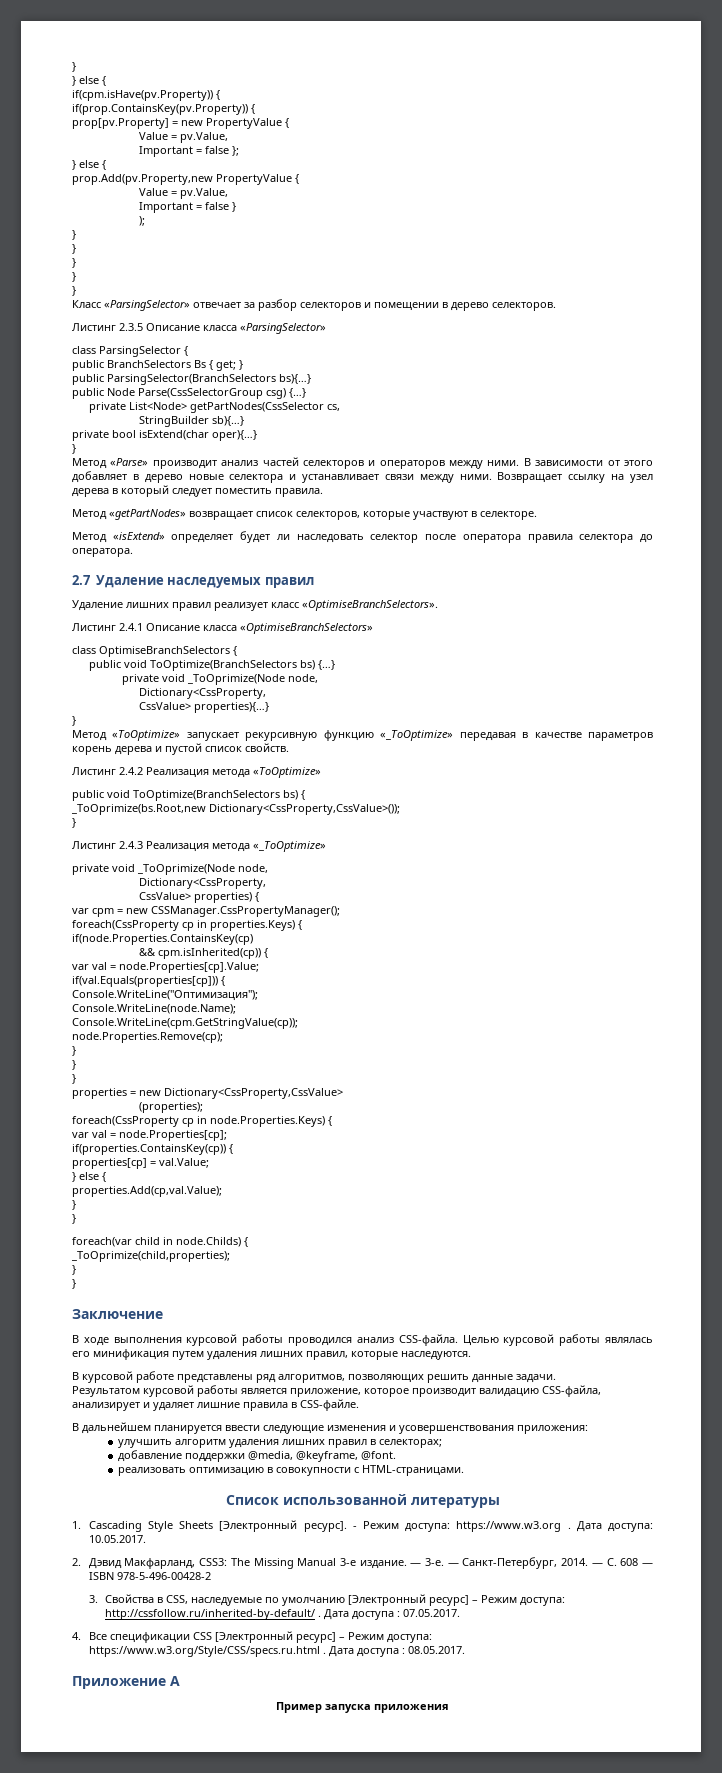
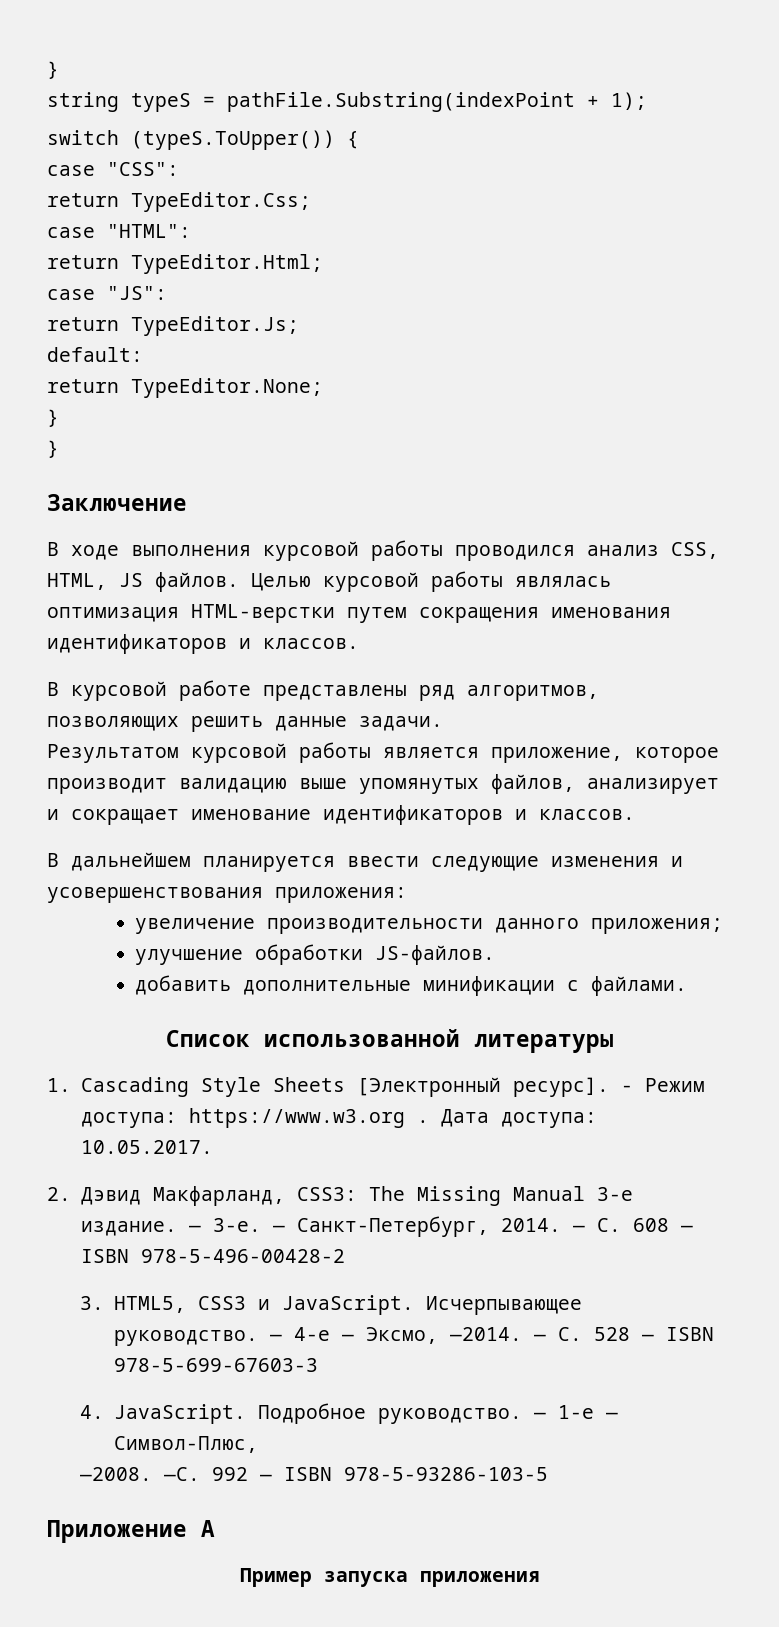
[72,62,76,72] [72,76,106,86] [72,90,220,101] [72,104,255,115] [72,118,289,129] [138,132,228,143] [138,146,239,157] [72,160,106,170] [72,174,299,185] [138,188,228,199] [138,202,236,213] [138,216,145,226] [72,230,76,240] [72,244,76,254] [72,258,76,268] [72,272,76,282] [72,286,76,296] [72,299,556,311] [72,323,326,334] [72,346,188,357] [72,360,243,371] [72,374,311,385] [72,388,306,399] [88,402,340,413] [138,416,244,427] [72,430,257,441] [72,444,76,454] [72,457,653,469] [72,471,653,483] [72,485,323,497] [72,509,537,520] [72,531,654,543] [72,548,133,557] [72,575,314,588] [72,600,438,611] [72,623,373,634] [72,646,237,657] [88,660,335,671] [122,674,319,685] [138,688,266,699] [138,702,269,713] [72,716,76,726] [72,730,654,741] [72,743,289,755] [72,767,321,778] [72,790,305,801] [71,804,400,815] [72,818,76,828] [72,841,326,852] [72,864,268,875] [138,878,266,889] [138,892,259,903] [72,906,340,917] [72,920,302,931] [72,934,253,945] [138,948,268,959] [72,962,259,973] [72,976,225,987] [72,990,258,1001] [72,1004,236,1014] [72,1018,298,1029] [72,1032,223,1043] [72,1046,76,1056] [72,1060,76,1070] [72,1074,76,1084] [72,1088,343,1099] [138,1102,203,1113] [72,1116,332,1127] [72,1130,227,1141] [72,1144,233,1155] [72,1158,209,1169] [72,1172,106,1182] [72,1186,222,1197] [72,1200,76,1210] [72,1214,76,1224] [72,1237,248,1247] [71,1251,230,1262] } // } else { // if(cpm.isHave(pv.Property)) { // if(prop.ContainsKey(pv.Property)) { // prop[pv.Property] = new PropertyValue { // Value = pv.Value, // Important = false }; // } else { // prop.Add(pv.Property,new PropertyValue { // Value = pv.Value, // Important = false } // ); // } // } // } // } // } // Класс «ParsingSelector» отвечает за разбор селекторов и помещении в дерево селекторов. // Листинг 2.3.5 Описание класса «ParsingSelector» // class ParsingSelector { // public BranchSelectors Bs { get; } // public ParsingSelector(BranchSelectors bs){…} // public Node Parse(CssSelectorGroup csg) {…} // private List<Node> getPartNodes(CssSelector cs, // StringBuilder sb){…} // private bool isExtend(char oper){…} // } // Метод «Parse» производит анализ частей селекторов и операторов между ними. В зависимости от этого добавляет в дерево новые селектора и устанавливает связи между ними. Возвращает ссылку на узел дерева в который следует поместить правила. // Метод «getPartNodes» возвращает список селекторов, которые участвуют в селекторе. // Метод «isExtend» определяет будет ли наследовать селектор после оператора правила селектора до оператора. // 2.7 Удаление наследуемых правил // Удаление лишних правил реализует класс «OptimiseBranchSelectors». // Листинг 2.4.1 Описание класса «OptimiseBranchSelectors» // class OptimiseBranchSelectors { // public void ToOptimize(BranchSelectors bs) {…} // private void _ToOprimize(Node node, // Dictionary<CssProperty, // CssValue> properties){…} // } // Метод «ToOptimize» запускает рекурсивную функцию «_ToOptimize» передавая в качестве параметров корень дерева и пустой список свойств. // Листинг 2.4.2 Реализация метода «ToOptimize» // public void ToOptimize(BranchSelectors bs) { // _ToOprimize(bs.Root,new Dictionary<CssProperty,CssValue>()); // } // Листинг 2.4.3 Реализация метода «_ToOptimize» // private void _ToOprimize(Node node, // Dictionary<CssProperty, // CssValue> properties) { // var cpm = new CSSManager.CssPropertyManager(); // foreach(CssProperty cp in properties.Keys) { // if(node.Properties.ContainsKey(cp) // && cpm.isInherited(cp)) { // var val = node.Properties[cp].Value; // if(val.Equals(properties[cp])) { // Console.WriteLine("Оптимизация"); // Console.WriteLine(node.Name); // Console.WriteLine(cpm.GetStringValue(cp)); // node.Properties.Remove(cp); // } // } // } // properties = new Dictionary<CssProperty,CssValue> // (properties); // foreach(CssProperty cp in node.Properties.Keys) { // var val = node.Properties[cp]; // if(properties.ContainsKey(cp)) { // properties[cp] = val.Value; // } else { // properties.Add(cp,val.Value); // } // } // foreach(var child in node.Childs) { // _ToOprimize(child,properties); -> [47,61,59,79] [47,92,647,112] [47,130,359,150] [47,162,179,176] [47,192,311,212] [47,224,191,238] [47,254,323,274] [47,286,167,300] [47,316,299,336] [47,347,143,362] [47,378,323,398] } // string typeS = pathFile.Substring(indexPoint + 1); // switch (typeS.ToUpper()) { // case "CSS": // return TypeEditor.Css; // case "HTML": // return TypeEditor.Html; // case "JS": // return TypeEditor.Js; // default: // return TypeEditor.None;
[398,1334,653,1346] [72,1349,471,1360] CSS-файла. Целью курсовой работы являлась его минификация путем удаления лишних правил, которые наследуются. -> [671,542,719,559] [47,571,611,592] [47,604,671,623] [47,634,359,654] CSS, HTML, JS файлов. Целью курсовой работы являлась оптимизация HTML-верстки путем сокращения именования идентификаторов и классов.
[542,1385,601,1397] [72,1399,359,1411] CSS-файла, анализирует и удаляет лишние правила в CSS-файле. -> [299,774,719,794] [47,805,635,825] выше упомянутых файлов, анализирует и сокращает именование идентификаторов и классов.
[117,1439,442,1448] [117,1450,396,1462] [117,1465,464,1476] улучшить алгоритм удаления лишних правил в селекторах; // добавление поддержки @media, @keyframe, @font. // реализовать оптимизацию в совокупности с HTML-страницами. -> [134,918,723,934] [134,944,495,965] [134,975,687,996] увеличение производительности данного приложения; // улучшение обработки JS-файлов. // добавить дополнительные минификации с файлами.
[105,1594,566,1606] [105,1609,461,1620] [72,1631,432,1643] [88,1646,465,1657] Свойства в CSS, наследуемые по умолчанию [Электронный ресурс] – Режим доступа: http://cssfollow.ru/inherited-by-default/ . Дата доступа : 07.05.2017. // 4. Все спецификации CSS [Электронный ресурс] – Режим доступа: https://www.w3.org/Style/CSS/specs.ru.html . Дата доступа : 08.05.2017. -> [113,1295,582,1315] [113,1327,714,1346] [113,1358,318,1372] [80,1403,618,1424] [113,1436,258,1453] [80,1467,549,1481] HTML5, CSS3 и JavaScript. Исчерпывающее руководство. — 4-e — Эксмо, —2014. — С. 528 — ISBN 978-5-699-67603-3 // 4. JavaScript. Подробное руководство. — 1-е — Символ-Плюс, // —2008. —С. 992 — ISBN 978-5-93286-103-5

